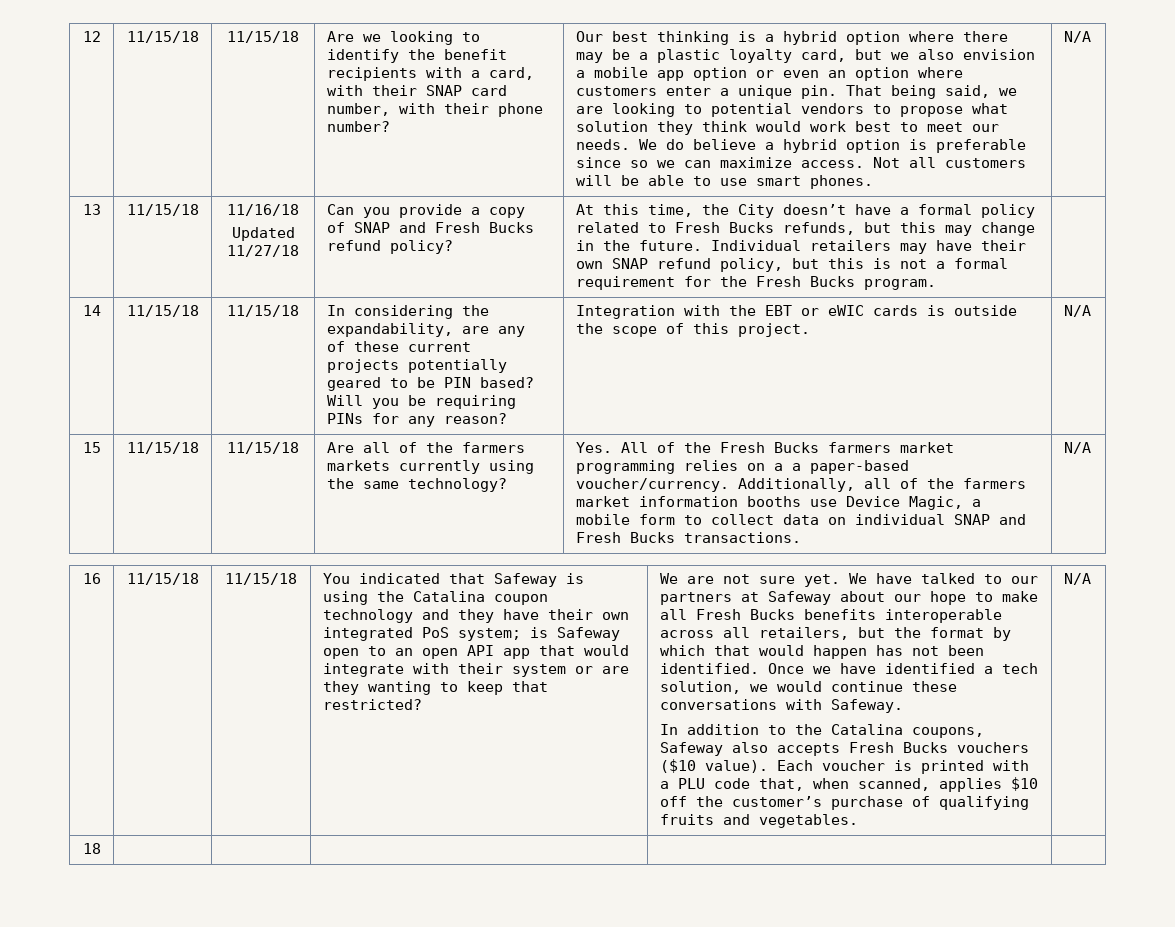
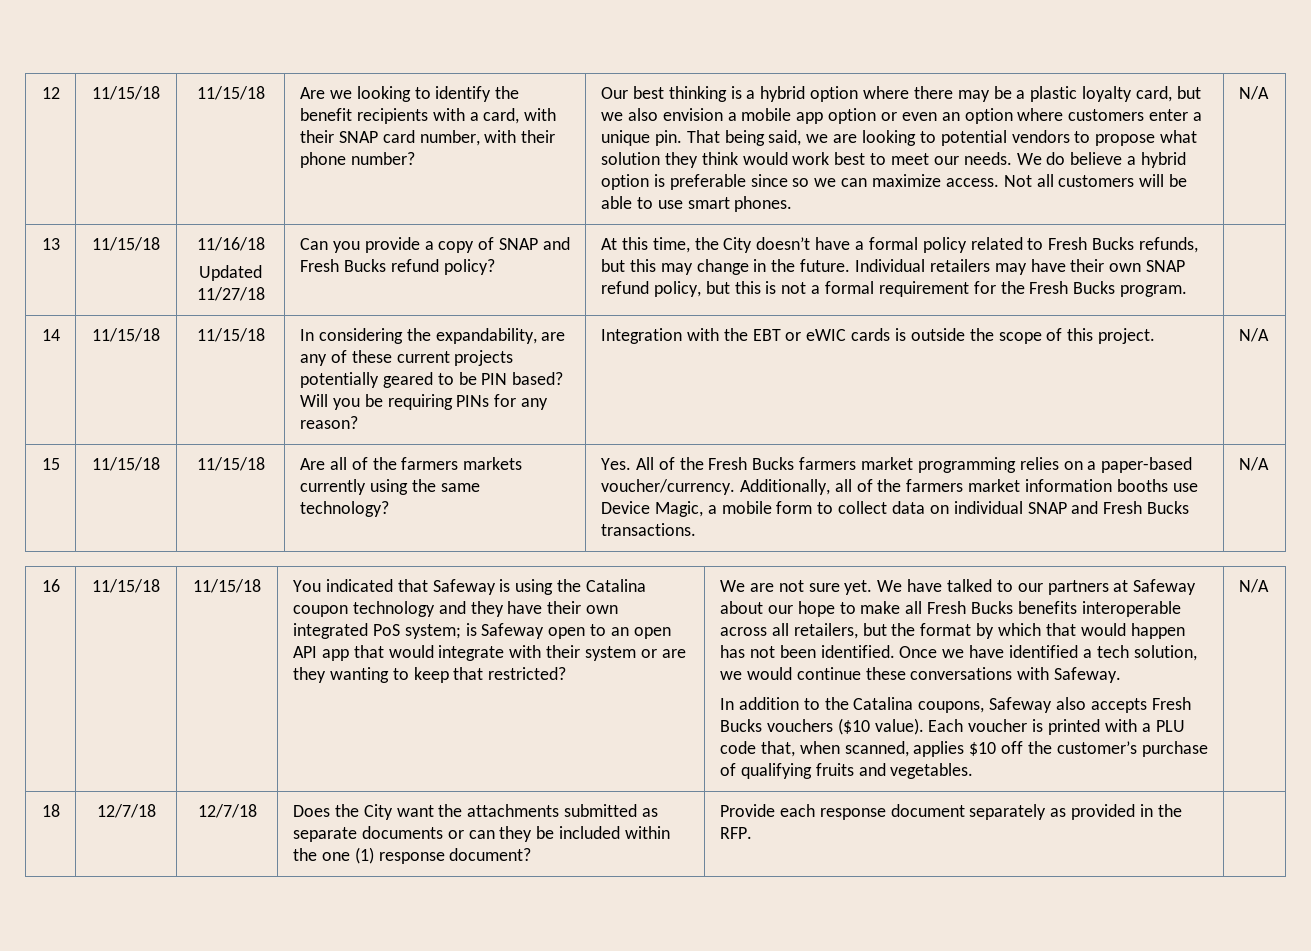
[791,463,801,471] a -> (1097, 465) none
(101, 848) | | | -> [96,804,156,818] [197,804,257,818] [292,804,658,820] [292,826,670,842] [292,847,532,864] [719,804,1182,820] [719,827,752,839] 12/7/18 | 12/7/18 | Does the City want the attachments submitted as separate documents or can they be included within the one (1) response document? | Provide each response document separately as provided in the RFP.

